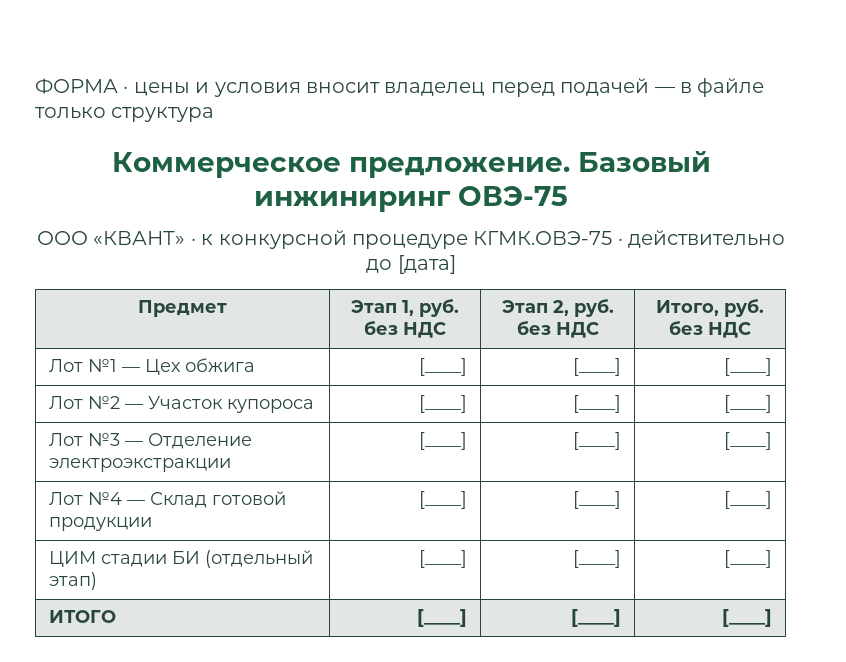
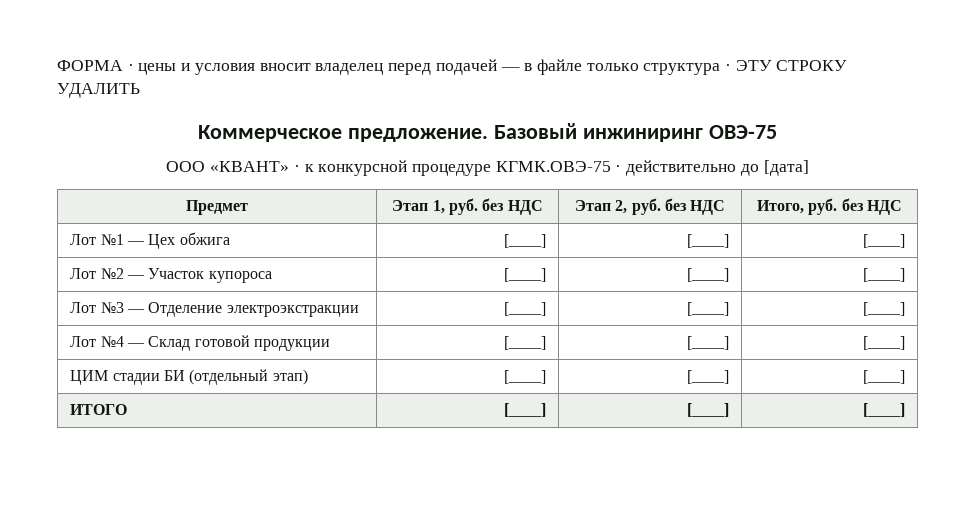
(215, 114) none -> [725,60,847,71] [57,83,140,98] · ЭТУ СТРОКУ УДАЛИТЬ

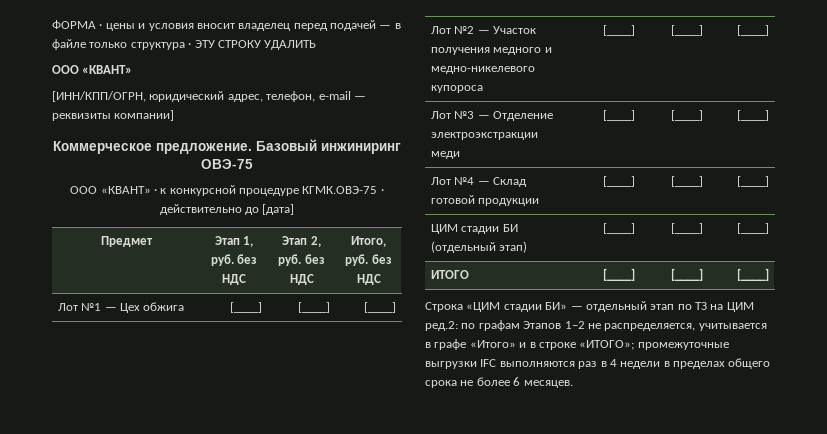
(140, 90) none -> [52,65,133,74] [52,91,366,102] [52,110,175,121] // ООО «КВАНТ» // [ИНН/КПП/ОГРН, юридический адрес, телефон, e-mail — реквизиты компании]
(205, 273) none -> [430,47,552,55] [430,66,535,74] получения медного и медно-никелевого
(359, 311) none -> [430,151,460,159] меди
(905, 410) none -> [425,301,754,312] [425,320,767,331] [425,339,729,350] [425,358,771,369] [425,377,573,388] // Строка «ЦИМ стадии БИ» — отдельный этап по ТЗ на ЦИМ ред.2: по графам Этапов 1–2 не распределяется, учитывается в графе «Итого» и в строке «ИТОГО»; промежуточные выгрузки IFC выполняются раз в 4 недели в пределах общего срока не более 6 месяцев.

